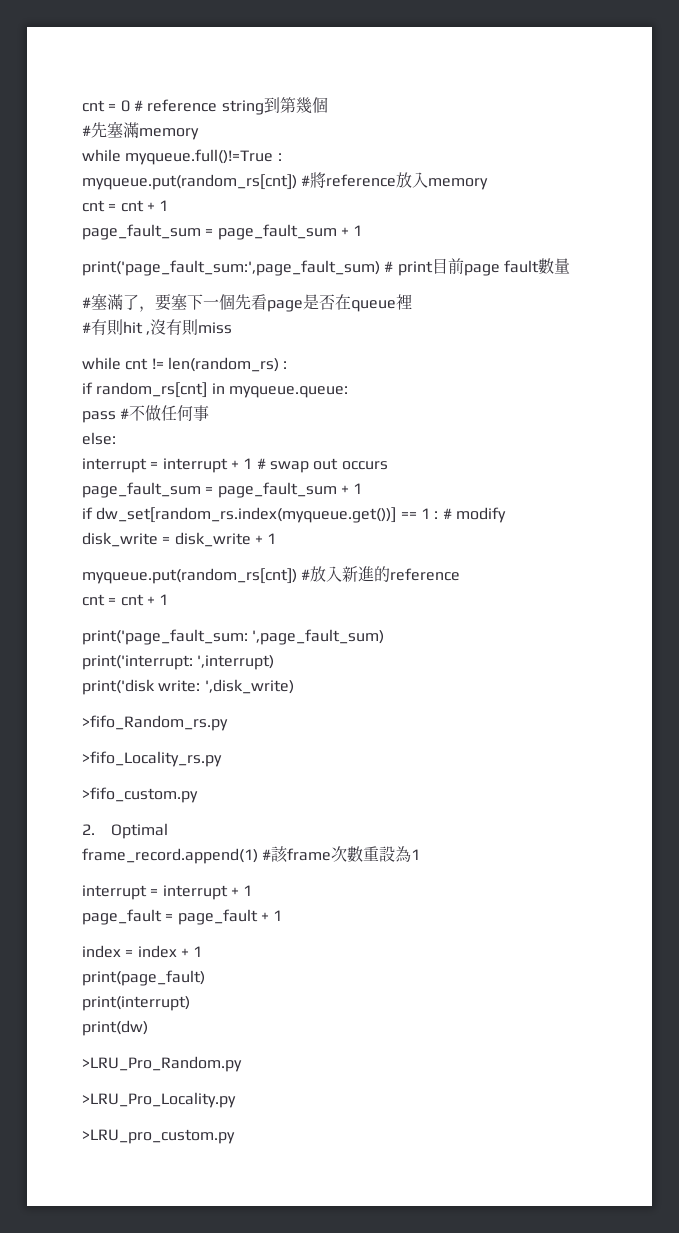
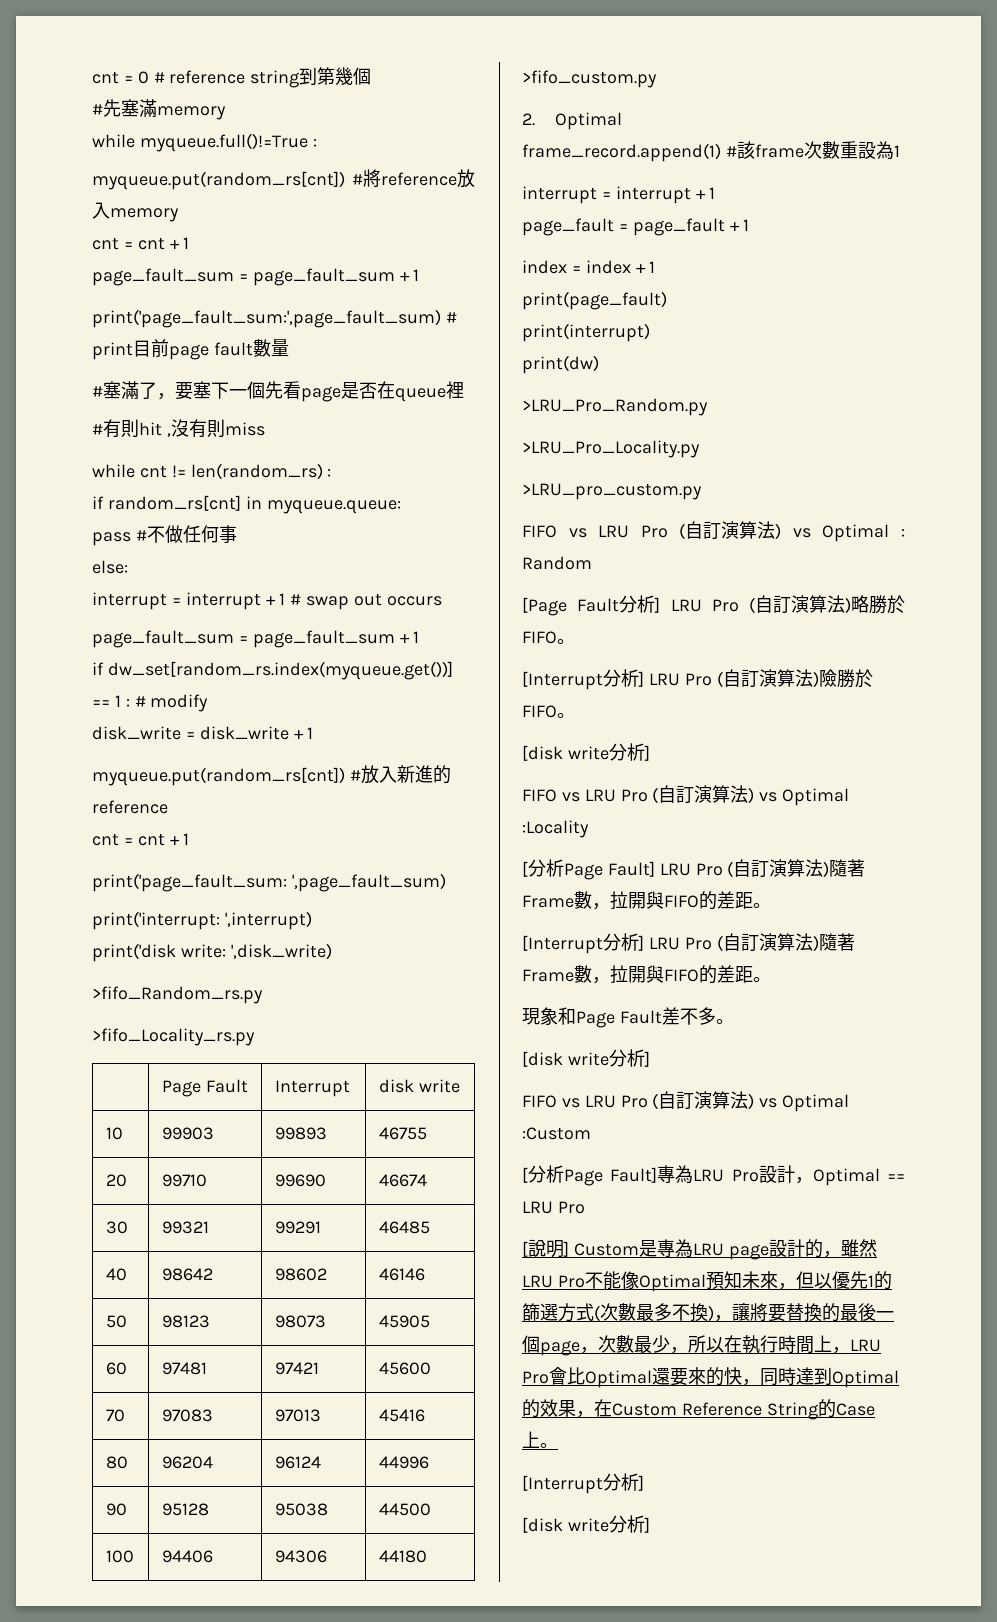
(222, 759) none -> [161,1079,248,1097] [274,1080,350,1097] [378,1079,460,1093] [105,1127,123,1140] [161,1127,214,1140] [274,1127,327,1140] [378,1127,427,1140] [105,1174,127,1187] [161,1174,207,1187] [274,1174,326,1187] [378,1174,427,1187] [105,1221,128,1234] [161,1221,209,1234] [274,1221,321,1234] [378,1221,430,1234] [105,1268,127,1281] [161,1268,213,1281] [274,1268,327,1281] [378,1268,425,1281] [105,1315,127,1328] [161,1315,210,1328] [274,1315,326,1328] [378,1315,430,1328] [105,1362,127,1375] [161,1362,207,1375] [274,1362,319,1375] [378,1362,431,1375] [105,1409,125,1422] [161,1409,213,1422] [274,1409,321,1422] [378,1409,425,1422] [105,1456,128,1469] [161,1456,213,1469] [274,1456,321,1469] [378,1456,429,1469] [105,1503,127,1516] [161,1503,209,1516] [274,1503,328,1516] [378,1503,431,1516] [105,1550,134,1563] [161,1550,213,1563] [274,1550,327,1563] [378,1550,427,1563] // | Page Fault | Interrupt | disk write // 10 | 99903 | 99893 | 46755 // 20 | 99710 | 99690 | 46674 // 30 | 99321 | 99291 | 46485 // 40 | 98642 | 98602 | 46146 // 50 | 98123 | 98073 | 45905 // 60 | 97481 | 97421 | 45600 // 70 | 97083 | 97013 | 45416 // 80 | 96204 | 96124 | 44996 // 90 | 95128 | 95038 | 44500 // 100 | 94406 | 94306 | 44180
(235, 1136) none -> [522,521,905,542] [522,556,592,570] [522,595,905,616] [522,631,575,644] [522,669,873,690] [522,705,575,718] [522,743,650,761] [522,785,850,806] [522,820,589,838] [522,859,866,880] [522,891,771,910] [522,933,855,954] [522,965,771,984] [522,1007,734,1028] [522,1049,650,1067] [522,1091,850,1112] [522,1127,591,1140] [522,1165,905,1186] [522,1201,585,1214] [522,1239,877,1260] [522,1271,892,1292] [522,1303,894,1322] [522,1335,881,1356] [522,1367,899,1388] [522,1399,875,1420] [522,1431,558,1448] [522,1473,644,1494] [522,1515,650,1533] // FIFO vs LRU Pro (自訂演算法) vs Optimal : Random // [Page Fault分析] LRU Pro (自訂演算法)略勝於FIFO。 // [Interrupt分析] LRU Pro (自訂演算法)險勝於FIFO。 // [disk write分析] // FIFO vs LRU Pro (自訂演算法) vs Optimal :Locality // [分析Page Fault] LRU Pro (自訂演算法)隨著Frame數，拉開與FIFO的差距。 // [Interrupt分析] LRU Pro (自訂演算法)隨著Frame數，拉開與FIFO的差距。 // 現象和Page Fault差不多。 // [disk write分析] // FIFO vs LRU Pro (自訂演算法) vs Optimal :Custom // [分析Page Fault]專為LRU Pro設計，Optimal == LRU Pro // [說明] Custom是專為LRU page設計的，雖然LRU Pro不能像Optimal預知未來，但以優先1的篩選方式(次數最多不換)，讓將要替換的最後一個page，次數最少，所以在執行時間上，LRU Pro會比Optimal還要來的快，同時達到Optimal的效果，在Custom Reference String的Case上。 // [Interrupt分析] // [disk write分析]

